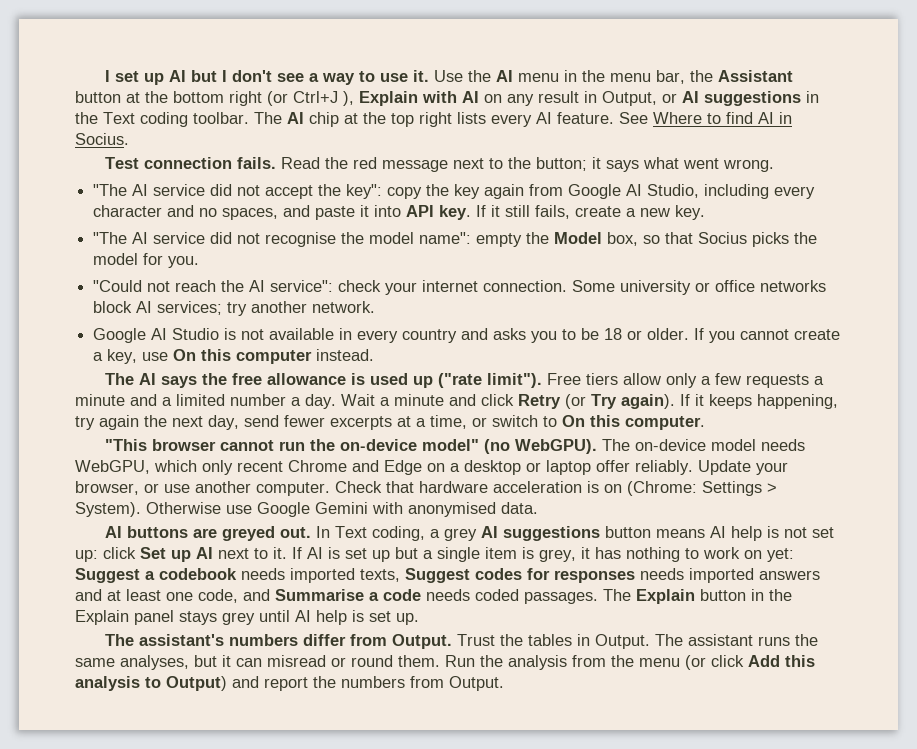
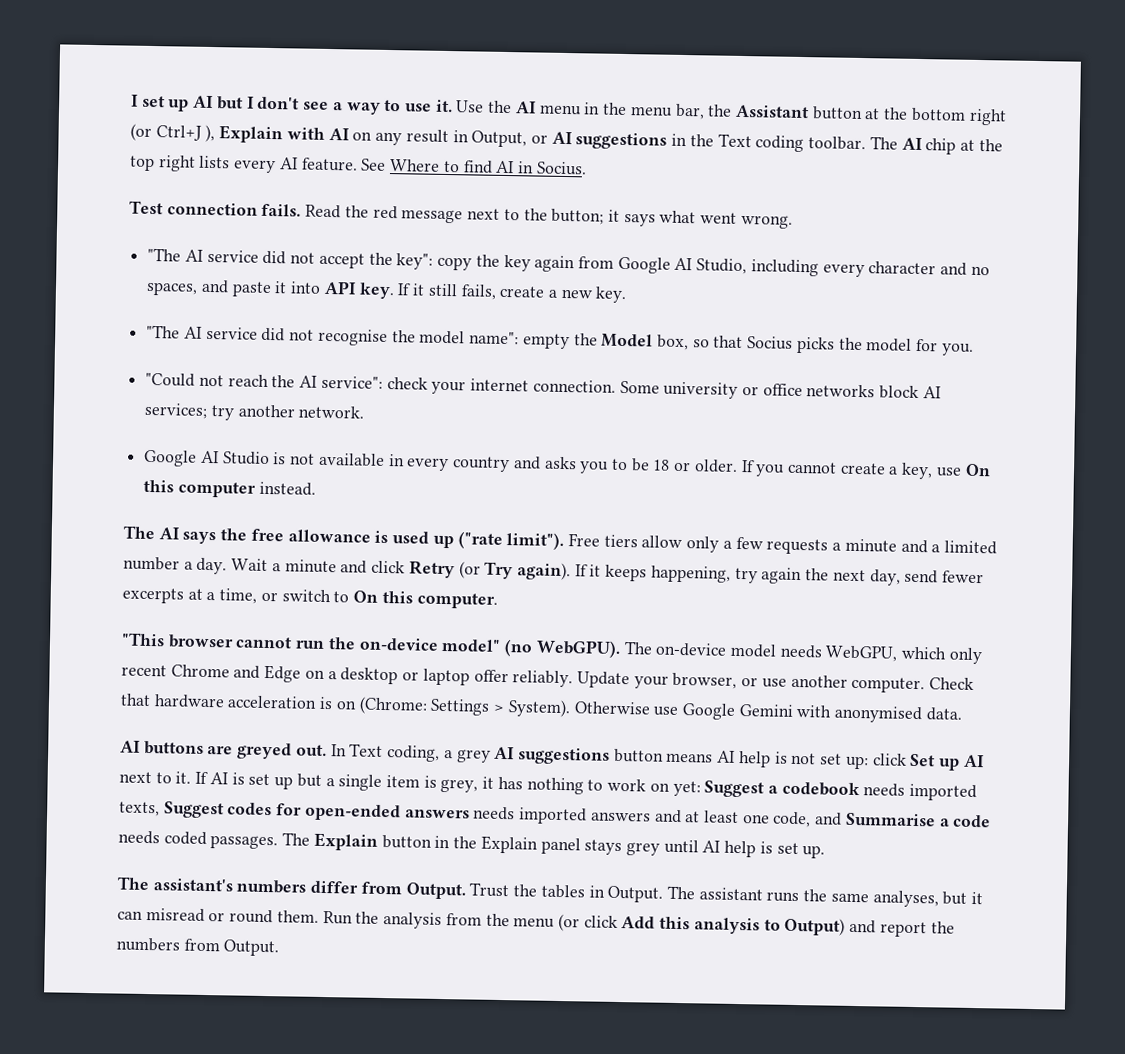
[554,570,635,583] responses -> [304,803,470,822] open-ended answers

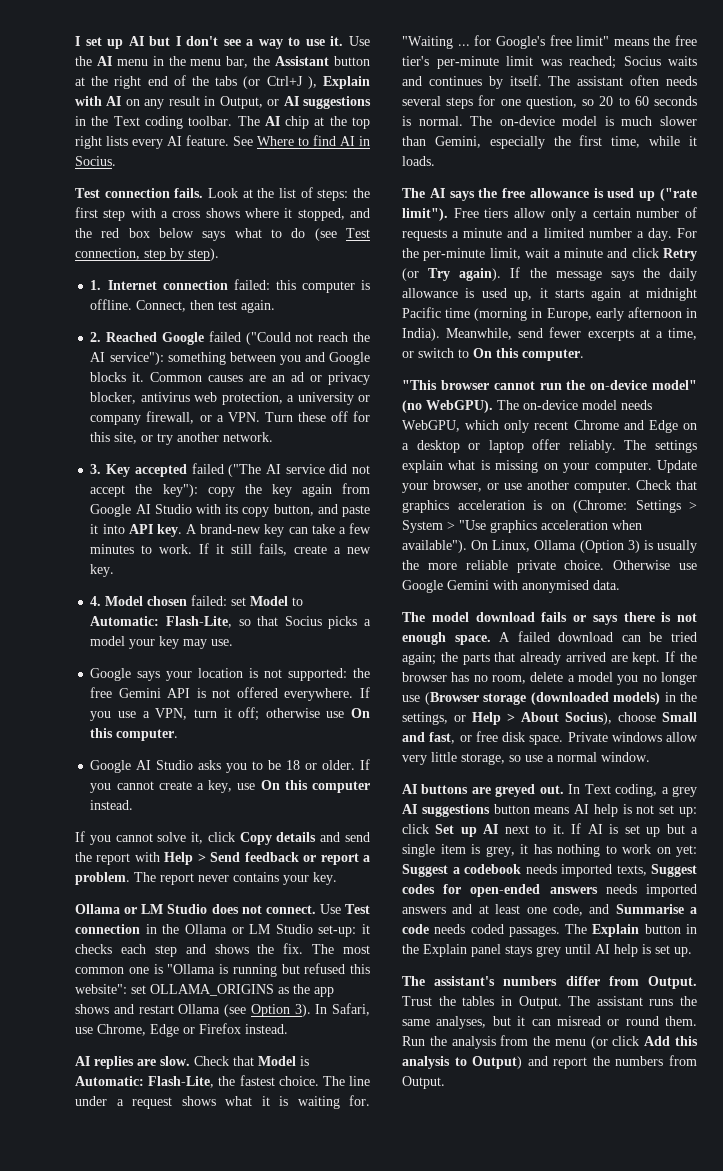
[910,107,1007,126] bottom right -> [114,75,238,89] right end of the tabs
[305,204,793,229] [147,247,182,262] Read the red message next to the button; it says what went wrong. // "The -> [208,187,370,201] [75,207,370,221] [75,228,370,241] [75,248,219,261] [90,279,370,293] [90,299,276,313] [90,331,371,345] [90,352,370,365] [90,372,370,385] [90,392,371,405] [90,411,370,425] [90,432,274,445] [90,463,262,477] Look at the list of steps: the first step with a cross shows where it stopped, and the red box below says what to do (see Test connection, step by step). // 1. Internet connection failed: this computer is offline. Connect, then test again. // 2. Reached Google failed ("Could not reach the AI service"): something between you and Google blocks it. Common causes are an ad or privacy blocker, antivirus web protection, a university or company firewall, or a VPN. Turn these off for this site, or try another network. // 3. Key accepted failed ("The
[396,253,434,270] key": -> [162,484,198,497] key"):
[696,258,990,278] [146,281,199,296] Studio, including every character and no spaces, -> [154,504,314,517] Studio with its copy button,
(395, 291) none -> [186,523,371,537] [90,544,193,554] A brand-new key can take a few minutes to work.
[146,324,974,356] [145,372,941,400] [144,402,366,421] [143,449,541,473] "The AI service did not recognise the model name": empty the Model box, so that Socius picks the model for you. // "Could not reach the AI service": check your internet connection. Some university or office networks block AI services; try another network. // Google AI Studio is not available in every country and -> [90,595,304,606] [90,616,371,629] [90,636,234,649] [90,668,371,681] [90,687,370,701] [90,707,371,721] [90,728,179,741] [90,760,194,773] 4. Model chosen failed: set Model to Automatic: Flash-Lite, so that Socius picks a model your key may use. // Google says your location is not supported: the free Gemini API is not offered everywhere. If you use a VPN, turn it off; otherwise use On this computer. // Google AI Studio
(316, 488) none -> [75,831,370,845] [75,852,371,865] [75,872,337,885] [75,904,370,914] [75,924,370,937] [75,943,370,957] [75,963,370,977] [75,984,334,997] [75,1003,370,1017] [75,1023,288,1037] [75,1056,309,1069] [75,1075,370,1088] [75,1095,370,1109] [402,35,697,49] [402,56,697,69] [402,75,697,89] [402,95,697,109] [402,116,697,126] [402,135,697,149] [402,156,435,166] // If you cannot solve it, click Copy details and send the report with Help > Send feedback or report a problem. The report never contains your key. // Ollama or LM Studio does not connect. Use Test connection in the Ollama or LM Studio set-up: it checks each step and shows the fix. The most common one is "Ollama is running but refused this website": set OLLAMA_ORIGINS as the app shows and restart Ollama (see Option 3). In Safari, use Chrome, Edge or Firefox instead. // AI replies are slow. Check that Model is Automatic: Flash-Lite, the fastest choice. The line under a request shows what it is waiting for. "Waiting ... for Google's free limit" means the free tier's per-minute limit was reached; Socius waits and continues by itself. The assistant often needs several steps for one question, so 20 to 60 seconds is normal. The on-device model is much slower than Gemini, especially the first time, while it loads.
[735,536,763,550] few -> [592,207,697,218] certain number of
[231,558,269,572] Wait -> [677,228,697,238] [402,248,550,261] For the per-minute limit, wait
[589,564,901,586] it keeps happening, try again the next day, -> [529,268,697,281] [402,288,697,301] [402,307,697,321] [402,328,513,341] the message says the daily allowance is used up, it starts again at midnight Pacific time (morning in Europe, early afternoon in India). Meanwhile,
(574, 679) none -> [624,440,697,453] [402,460,652,473] The settings explain what is missing on your computer.
[153,694,225,709] hardware -> [402,500,449,513] graphics
[507,699,571,718] System). -> [402,520,642,533] [402,540,697,553] [402,560,605,573] System > "Use graphics acceleration when available"). On Linux, Ollama (Option 3) is usually the more reliable private choice.
(962, 714) none -> [402,612,697,625] [402,631,697,645] [402,651,697,665] [402,672,697,685] [402,692,697,705] [402,712,697,725] [402,731,698,745] [402,752,650,765] // The model download fails or says there is not enough space. A failed download can be tried again; the parts that already arrived are kept. If the browser has no room, delete a model you no longer use (Browser storage (downloaded models) in the settings, or Help > About Socius), choose Small and fast, or free disk space. Private windows allow very little storage, so use a normal window.

